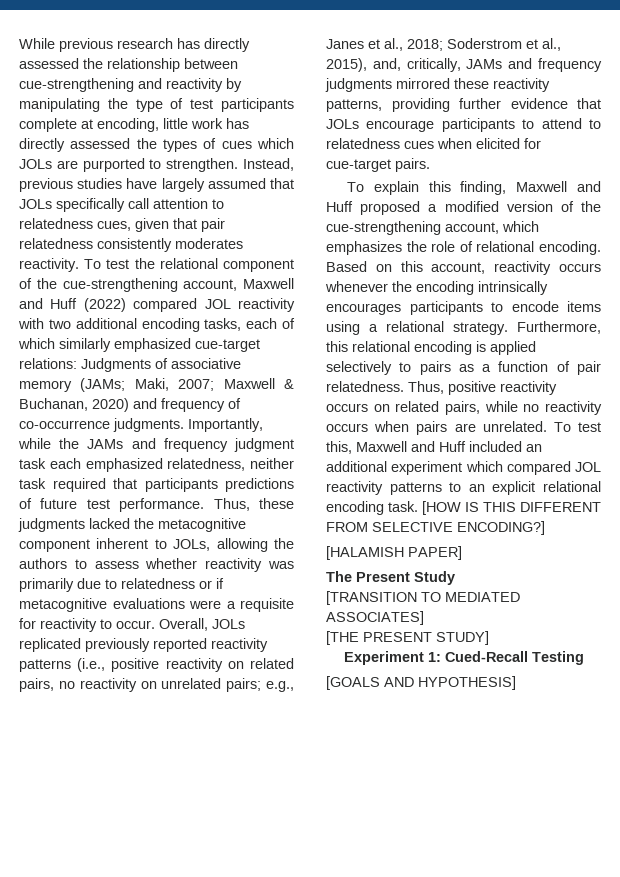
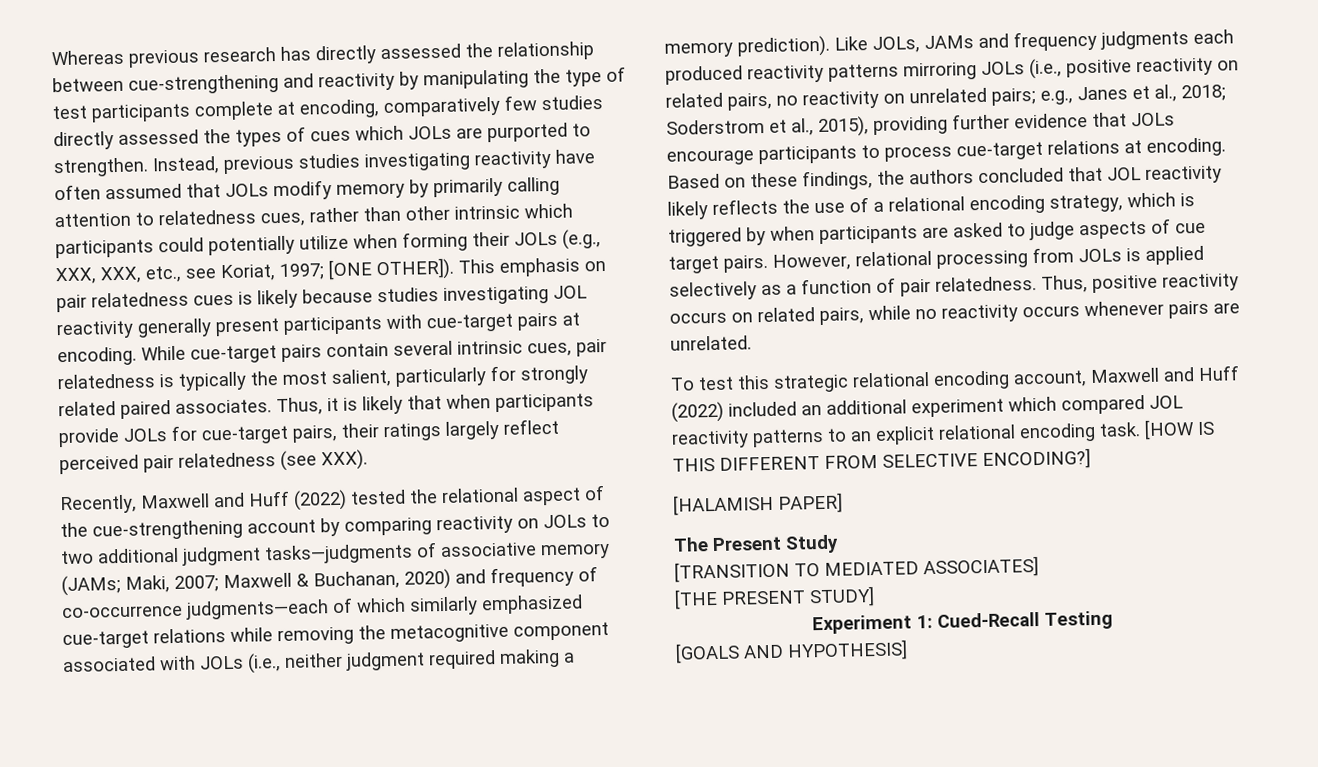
[19,38,55,49] While -> [51,49,124,66] Whereas
[163,118,249,129] little work has -> [383,94,603,118] comparatively few studies
[126,178,294,192] [19,198,224,212] [19,218,225,232] [19,238,243,252] [19,258,294,272] [19,278,294,292] [19,298,295,312] [18,318,295,332] [18,338,260,352] [19,358,151,372] have largely assumed that JOLs specifically call attention to relatedness cues, given that pair relatedness consistently moderates reactivity. To test the relational component of the cue-strengthening account, Maxwell and Huff (2022) compared JOL reactivity with two additional encoding tasks, each of which similarly emphasized cue-target relations: Judgments -> [364,149,595,172] [54,176,560,201] [54,203,573,228] [55,229,601,259] [55,257,606,285] [56,285,587,313] [56,312,580,340] [57,338,607,367] [57,365,588,391] [58,393,594,419] [58,418,559,448] [59,449,368,475] [59,485,605,515] [60,513,610,541] [60,543,413,566] investigating reactivity have often assumed that JOLs modify memory by primarily calling attention to relatedness cues, rather than other intrinsic which participants could potentially utilize when forming their JOLs (e.g., XXX, XXX, etc., see Koriat, 1997; [ONE OTHER]). This emphasis on pair relatedness cues is likely because studies investigating JOL reactivity generally present participants with cue-target pairs at encoding. While cue-target pairs contain several intrinsic cues, pair relatedness is typically the most salient, particularly for strongly related paired associates. Thus, it is likely that when participants provide JOLs for cue-target pairs, their ratings largely reflect perceived pair relatedness (see XXX). // Recently, Maxwell and Huff (2022) tested the relational aspect of the cue-strengthening account by comparing reactivity on JOLs to two additional judgment tasks—judgments
[113,418,263,432] [18,438,294,452] [19,458,294,472] [19,478,294,492] [19,498,294,512] [18,518,246,532] [19,538,294,552] [19,558,294,572] [19,578,224,592] [19,598,294,612] [19,618,245,632] [19,638,268,652] [19,659,71,672] judgments. Importantly, while the JAMs and frequency judgment task each emphasized relatedness, neither task required that participants predictions of future test performance. Thus, these judgments lacked the metacognitive component inherent to JOLs, allowing the authors to assess whether reactivity was primarily due to relatedness or if metacognitive evaluations were a requisite for reactivity to occur. Overall, JOLs replicated previously reported reactivity patterns -> [185,594,583,620] [62,621,609,650] [62,648,575,674] [664,29,1234,58] [665,61,1025,85] judgments—each of which similarly emphasized cue-target relations while removing the metacognitive component associated with JOLs (i.e., neither judgment required making a memory prediction). Like JOLs, JAMs and frequency judgments each produced reactivity patterns mirroring JOLs
[372,58,602,72] [325,78,550,92] [326,99,382,112] and, critically, JAMs and frequency judgments mirrored these reactivity patterns, -> (869, 127) none
[541,118,601,129] [326,138,541,149] [326,158,430,172] [346,181,601,195] [326,201,601,215] [326,221,539,235] [326,241,601,255] [326,261,601,275] [325,281,548,295] [326,301,601,315] [326,321,601,335] [326,341,472,355] attend to relatedness cues when elicited for cue-target pairs. // To explain this finding, Maxwell and Huff proposed a modified version of the cue-strengthening account, which emphasizes the role of relational encoding. Based on this account, reactivity occurs whenever the encoding intrinsically encourages participants to encode items using a relational strategy. Furthermore, this relational encoding -> [884,137,1226,162] [667,165,1222,191] [667,192,1195,220] [668,218,1206,247] [668,247,1122,274] process cue-target relations at encoding. Based on these findings, the authors concluded that JOL reactivity likely reflects the use of a relational encoding strategy, which is triggered by when participants are asked to judge aspects of cue target pairs. However, relational processing from JOLs
[399,361,451,375] to pairs -> (757, 291) none
[374,421,410,432] when -> [1084,300,1164,317] whenever
[553,422,601,432] [326,441,466,454] To test this, Maxwell and Huff -> [670,365,1240,393] [671,401,724,423] // To test this strategic relational encoding account, Maxwell and Huff (2022)

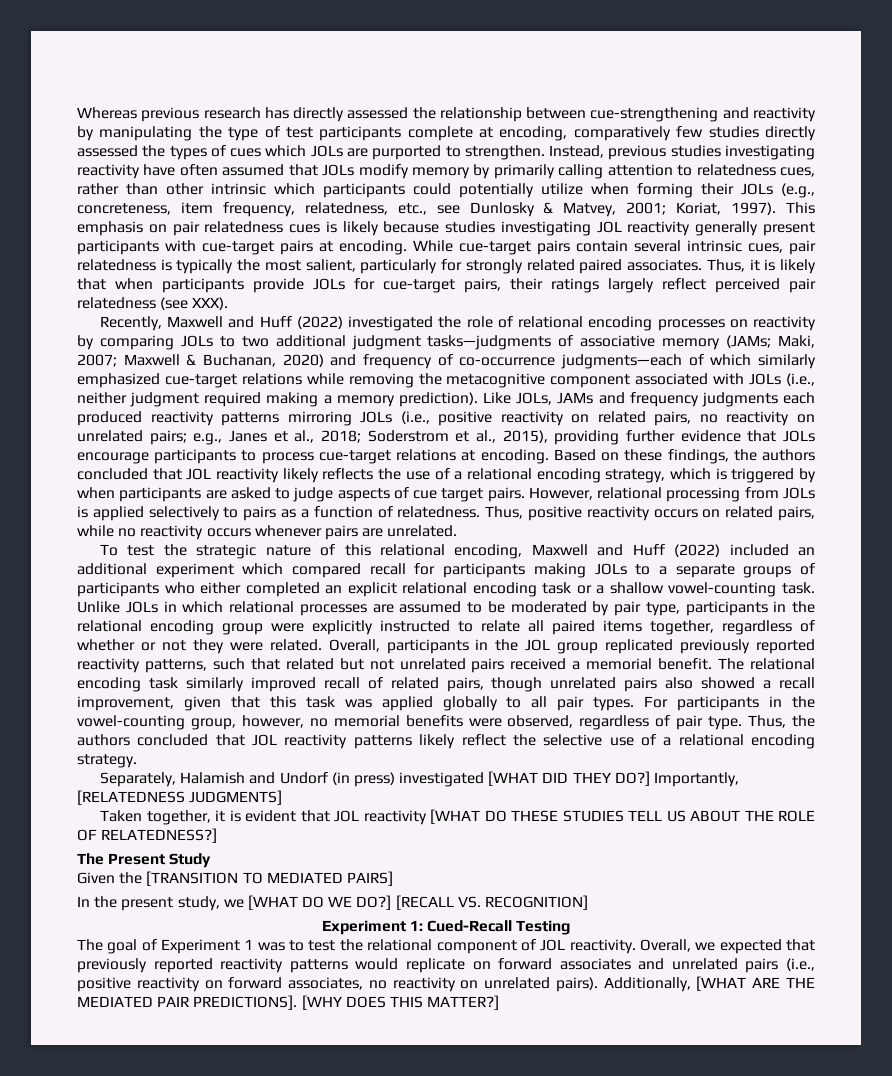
[55,257,455,285] XXX, XXX, etc., see Koriat, 1997; [ONE OTHER]). -> [77,202,777,217] concreteness, item frequency, relatedness, etc., see Dunlosky & Matvey, 2001; Koriat, 1997).
[350,485,605,506] [60,515,539,541] tested the relational aspect of the cue-strengthening account by comparing reactivity on -> [348,316,816,331] [77,335,174,350] investigated the role of relational encoding processes on reactivity by comparing
(757, 291) none -> [223,506,277,521] to pairs
[900,278,931,297] pair -> (393, 512) none
[737,370,1087,393] this strategic relational encoding account, -> [163,544,523,559] the strategic nature of this relational encoding,
[1149,395,1183,409] [671,419,1215,449] [672,448,1091,472] [673,492,843,516] JOL reactivity patterns to an explicit relational encoding task. [HOW IS THIS DIFFERENT FROM SELECTIVE ENCODING?] // [HALAMISH PAPER] -> [369,563,816,578] [77,582,816,597] [77,601,815,616] [77,620,815,635] [77,639,816,654] [77,658,816,673] [77,677,816,692] [77,696,815,711] [77,715,815,730] [77,734,815,749] [77,754,137,768] [100,771,740,787] [77,790,283,805] [100,809,816,825] [77,828,218,843] recall for participants making JOLs to a separate groups of participants who either completed an explicit relational encoding task or a shallow vowel-counting task. Unlike JOLs in which relational processes are assumed to be moderated by pair type, participants in the relational encoding group were explicitly instructed to relate all paired items together, regardless of whether or not they were related. Overall, participants in the JOL group replicated previously reported reactivity patterns, such that related but not unrelated pairs received a memorial benefit. The relational encoding task similarly improved recall of related pairs, though unrelated pairs also showed a recall improvement, given that this task was applied globally to all pair types. For participants in the vowel-counting group, however, no memorial benefits were observed, regardless of pair type. Thus, the authors concluded that JOL reactivity patterns likely reflect the selective use of a relational encoding strategy. // Separately, Halamish and Undorf (in press) investigated [WHAT DID THEY DO?] Importantly, [RELATEDNESS JUDGMENTS] // Taken together, it is evident that JOL reactivity [WHAT DO THESE STUDIES TELL US ABOUT THE ROLE OF RELATEDNESS?]
(839, 544) none -> [77,872,143,884] Given the
[923,556,1039,579] [674,586,875,610] [811,610,1113,635] [675,639,908,664] ASSOCIATES] // [THE PRESENT STUDY] // Experiment 1: Cued-Recall Testing // [GOALS AND HYPOTHESIS] -> [346,871,393,886] [77,895,589,911] [321,920,571,935] [77,939,816,954] [77,958,815,973] [77,976,815,992] [77,995,500,1010] PAIRS] // In the present study, we [WHAT DO WE DO?] [RECALL VS. RECOGNITION] // Experiment 1: Cued-Recall Testing // The goal of Experiment 1 was to test the relational component of JOL reactivity. Overall, we expected that previously reported reactivity patterns would replicate on forward associates and unrelated pairs (i.e., positive reactivity on forward associates, no reactivity on unrelated pairs). Additionally, [WHAT ARE THE MEDIATED PAIR PREDICTIONS]. [WHY DOES THIS MATTER?]

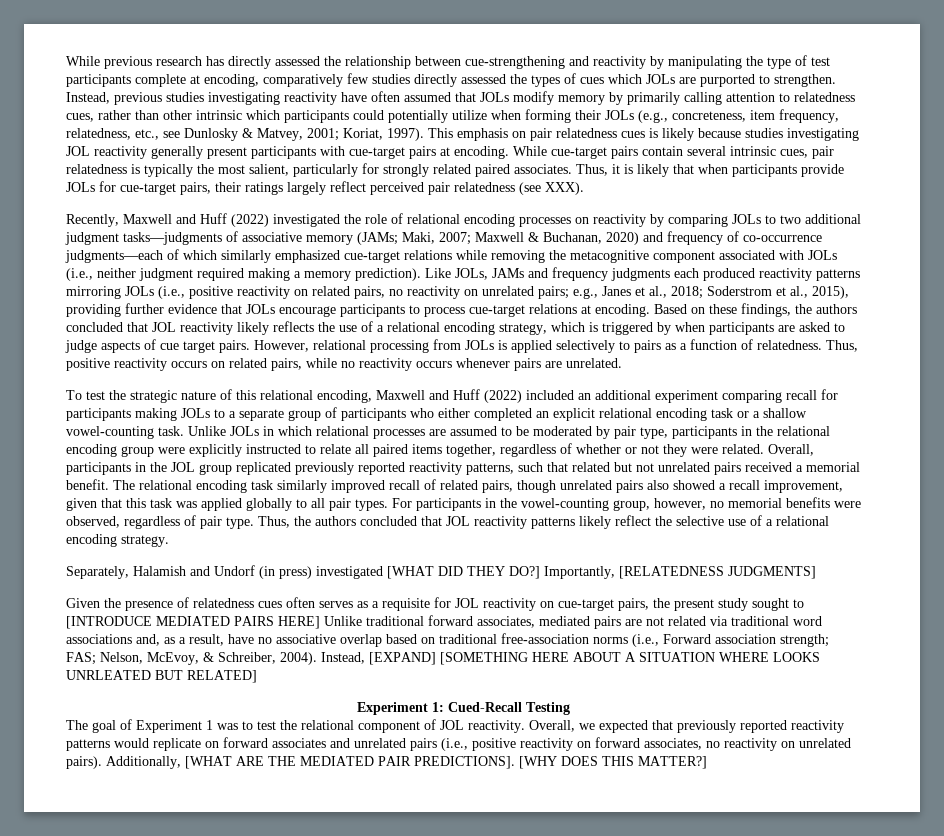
[77,107,137,119] Whereas -> [66,56,100,66] While
[242,563,362,578] which compared -> [722,390,782,403] comparing
[743,566,792,578] groups -> [288,410,321,421] group
[100,809,816,825] [77,828,218,843] [77,853,212,868] [77,871,393,886] [77,895,589,911] Taken together, it is evident that JOL reactivity [WHAT DO THESE STUDIES TELL US ABOUT THE ROLE OF RELATEDNESS?] // The Present Study // Given the [TRANSITION TO MEDIATED PAIRS] // In the present study, we [WHAT DO WE DO?] [RECALL VS. RECOGNITION] -> [66,597,804,611] [66,615,822,629] [66,633,829,647] [66,652,820,665] [66,670,257,683] Given the presence of relatedness cues often serves as a requisite for JOL reactivity on cue-target pairs, the present study sought to [INTRODUCE MEDIATED PAIRS HERE] Unlike traditional forward associates, mediated pairs are not related via traditional word associations and, as a result, have no associative overlap based on traditional free-association norms (i.e., Forward association strength; FAS; Nelson, McEvoy, & Schreiber, 2004). Instead, [EXPAND] [SOMETHING HERE ABOUT A SITUATION WHERE LOOKS UNRLEATED BUT RELATED]

